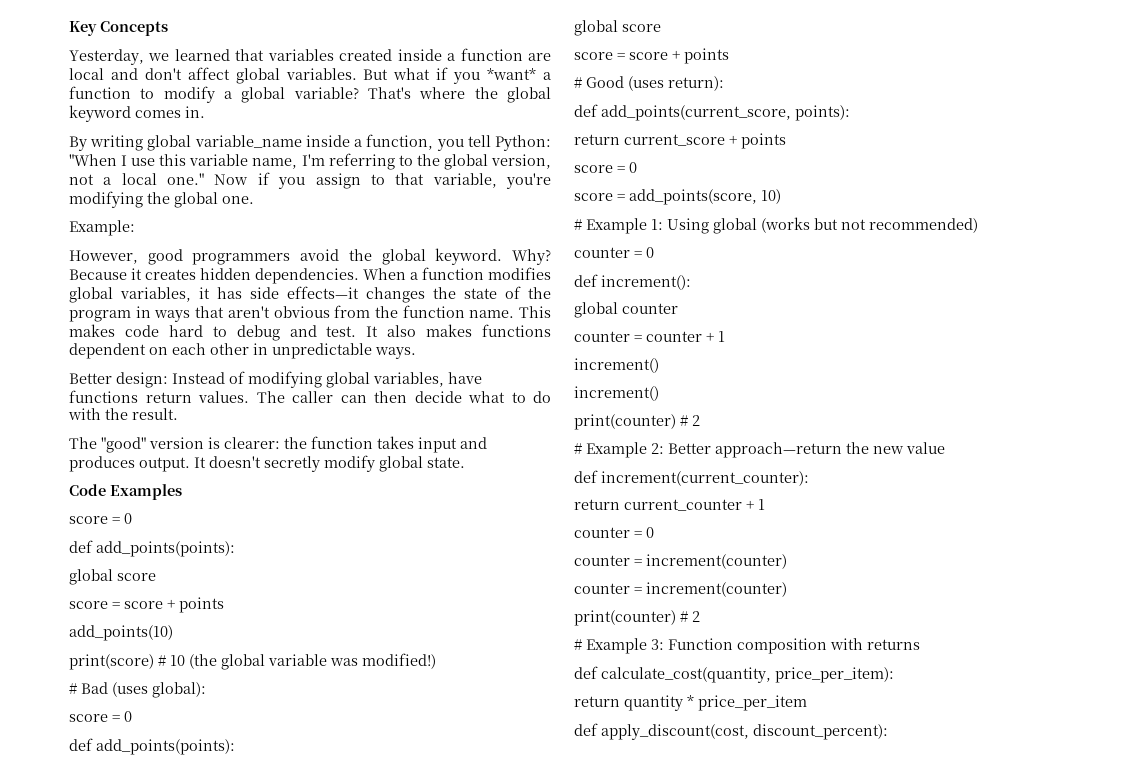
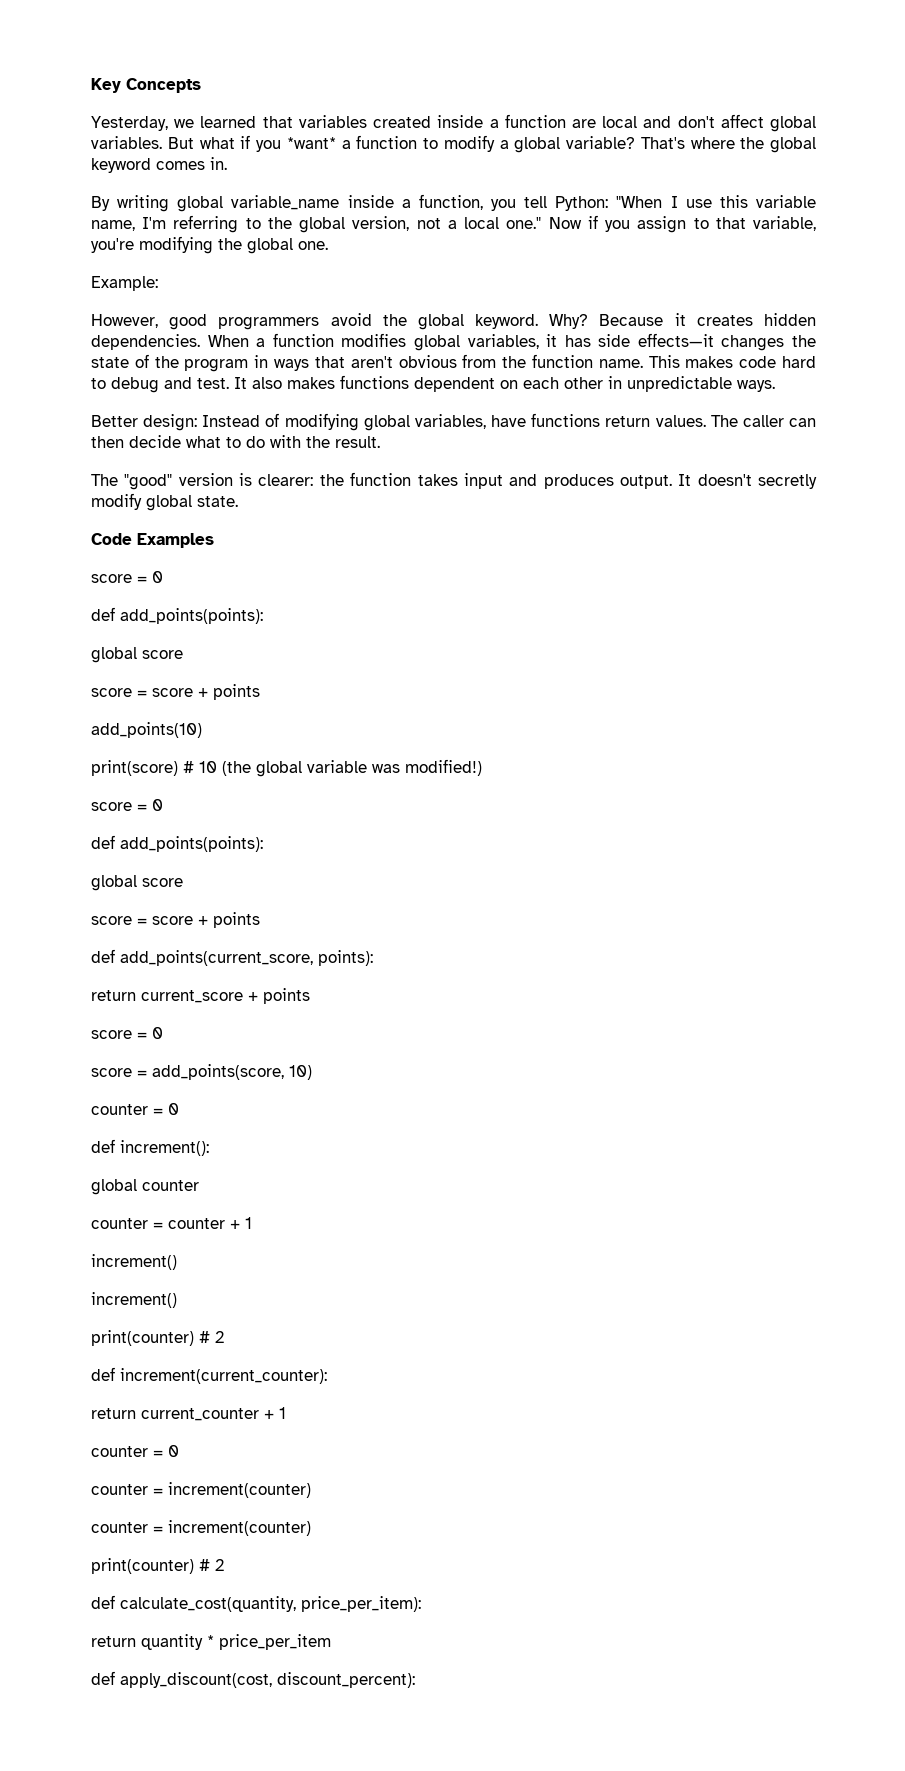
[69,682,206,698] // # Bad (uses global): -> (482, 767) none
[574,76,724,91] // # Good (uses return): -> (260, 920) none
[574,217,978,234] // # Example 1: Using global (works but not recommended) -> (312, 1072) none
[574,442,945,458] // # Example 2: Better approach—return the new value -> (224, 1337) none
[574,638,920,654] // # Example 3: Function composition with returns -> (224, 1565) none

